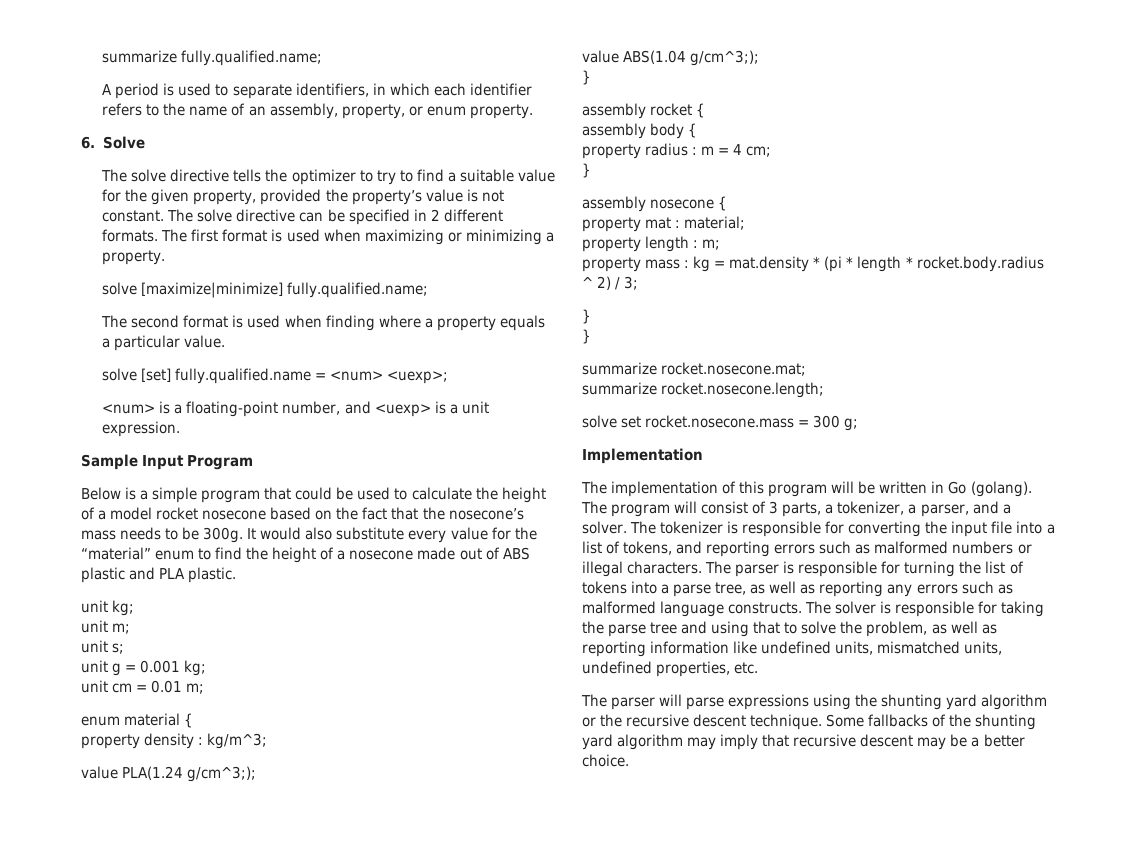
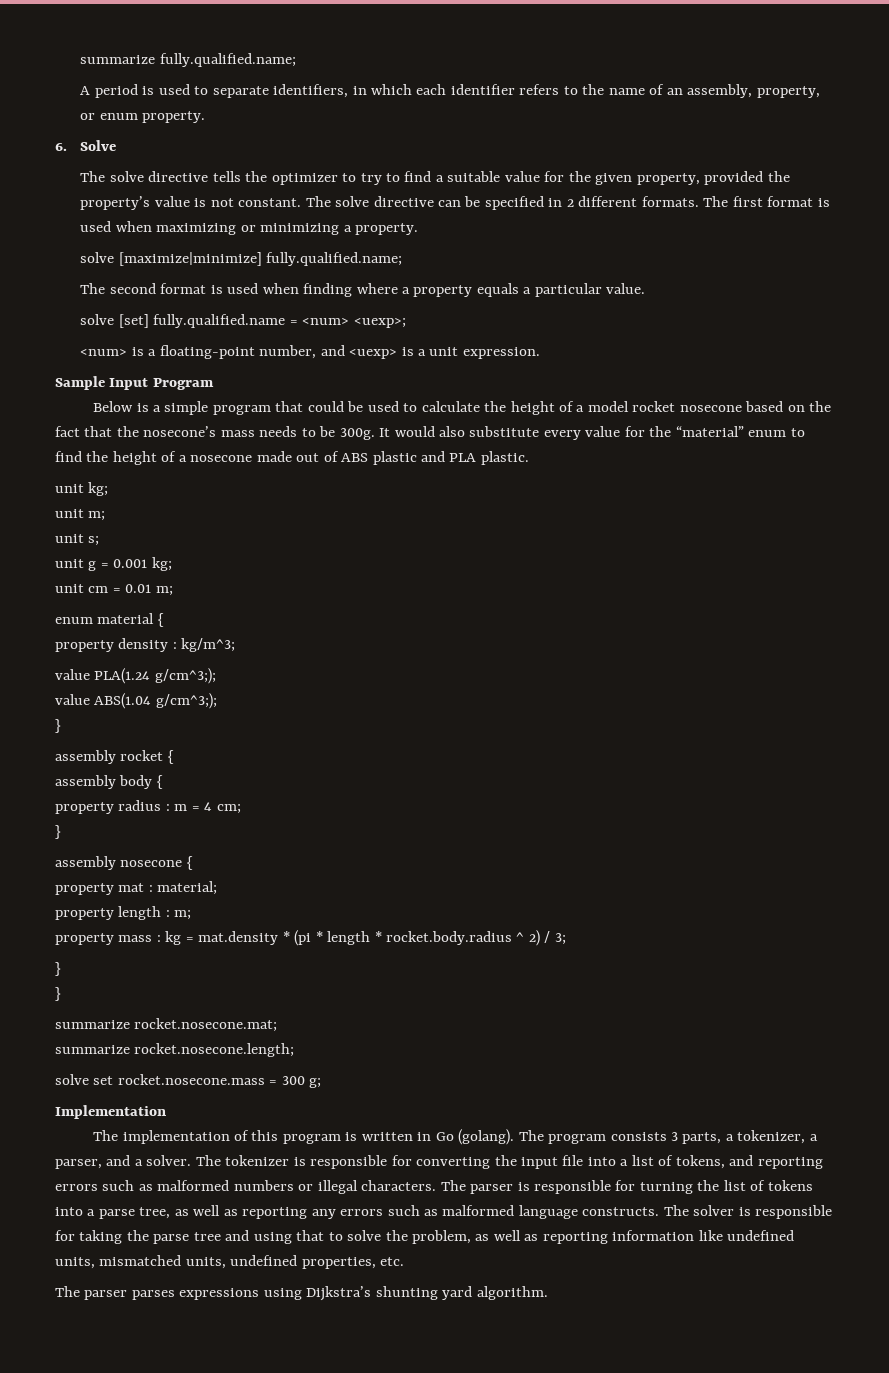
[831,481,876,494] will be -> [345,1132,358,1141] is
[674,501,767,514] will consist of -> [610,1132,667,1141] consists
[659,694,725,710] will parse -> [131,1290,175,1300] parses
[855,694,1048,710] [582,714,1037,730] [582,734,1025,750] [582,754,629,767] the shunting yard algorithm or the recursive descent technique. Some fallbacks of the shunting yard algorithm may imply that recursive descent may be a better choice. -> [306,1286,548,1301] Dijkstra’s shunting yard algorithm.

